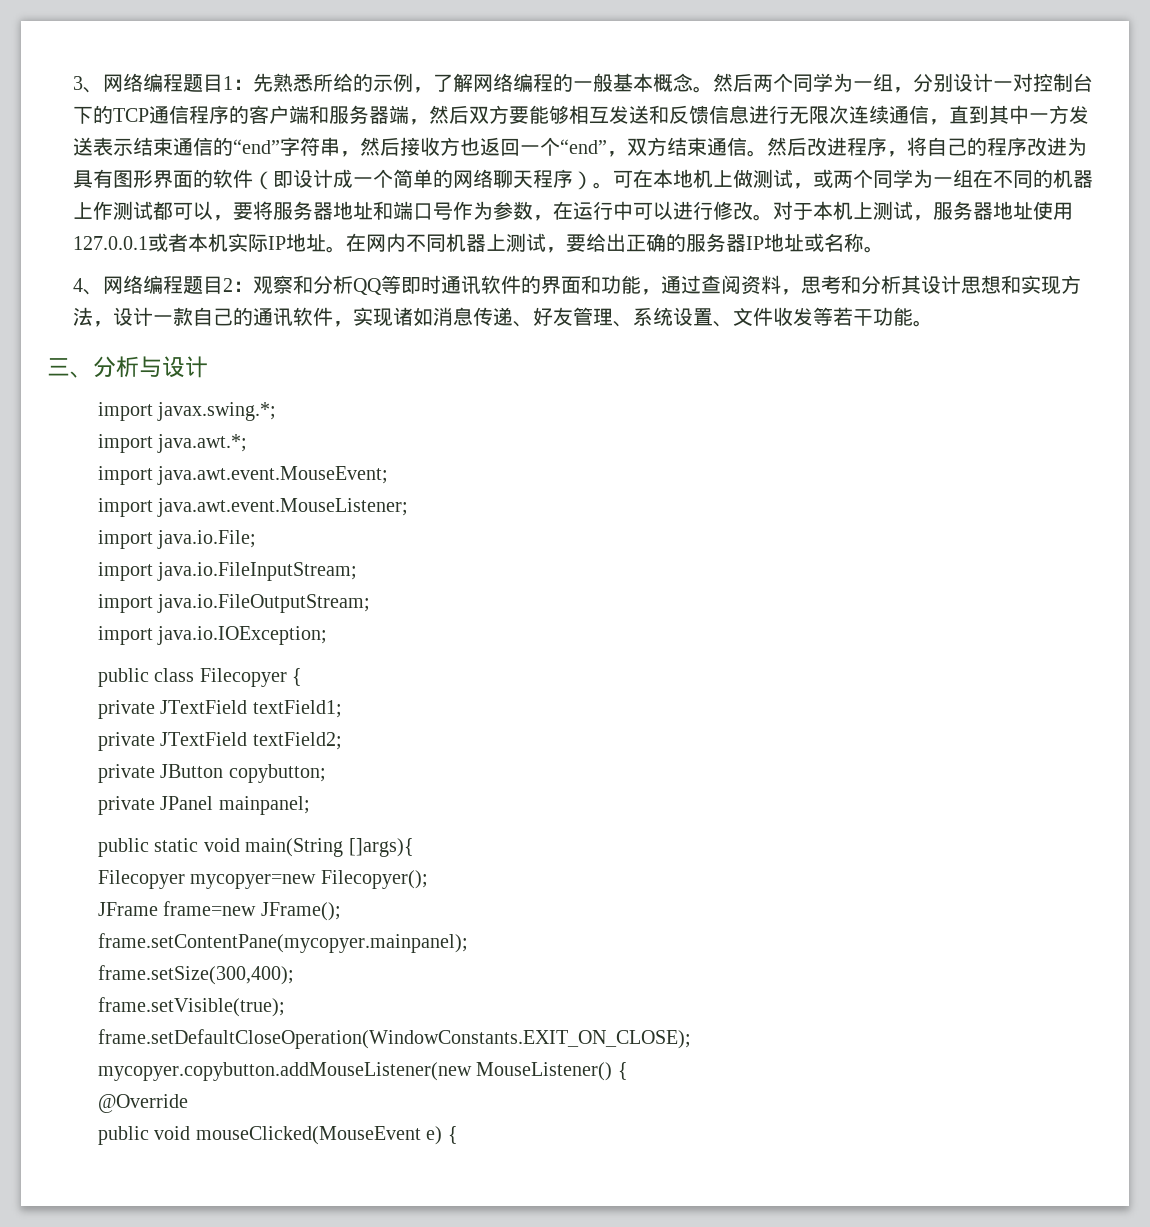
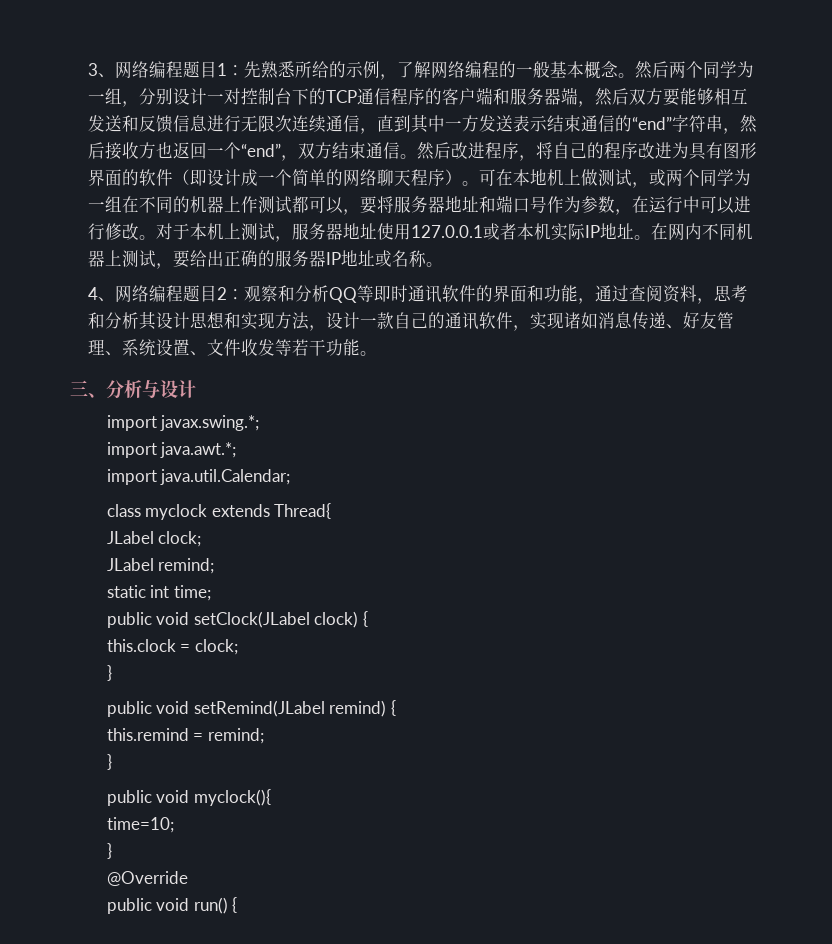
[157,466,389,485] [98,498,409,517] [98,530,257,549] [98,562,358,581] [98,594,371,613] [98,626,328,645] [98,668,303,687] [98,700,342,719] [98,732,342,751] [98,764,326,783] [98,796,310,815] [98,838,414,857] [98,870,428,889] [98,901,341,921] [98,933,469,953] [98,965,295,985] [98,997,286,1017] [98,1029,692,1049] [98,1062,628,1081] java.awt.event.MouseEvent; // import java.awt.event.MouseListener; // import java.io.File; // import java.io.FileInputStream; // import java.io.FileOutputStream; // import java.io.IOException; // public class Filecopyer { // private JTextField textField1; // private JTextField textField2; // private JButton copybutton; // private JPanel mainpanel; // public static void main(String []args){ // Filecopyer mycopyer=new Filecopyer(); // JFrame frame=new JFrame(); // frame.setContentPane(mycopyer.mainpanel); // frame.setSize(300,400); // frame.setVisible(true); // frame.setDefaultCloseOperation(WindowConstants.EXIT_ON_CLOSE); // mycopyer.copybutton.addMouseListener(new MouseListener() { -> [160,469,291,485] [106,503,332,520] [106,531,202,547] [106,558,215,574] [106,585,211,601] [106,611,368,628] [106,639,238,655] [106,665,112,681] [106,700,396,717] [106,728,264,744] [106,754,112,770] [106,789,271,806] [106,817,174,833] [106,843,112,859] java.util.Calendar; // class myclock extends Thread{ // JLabel clock; // JLabel remind; // static int time; // public void setClock(JLabel clock) { // this.clock = clock; // } // public void setRemind(JLabel remind) { // this.remind = remind; // } // public void myclock(){ // time=10; // }
[195,1126,443,1145] mouseClicked(MouseEvent e) -> [193,897,228,914] run()

